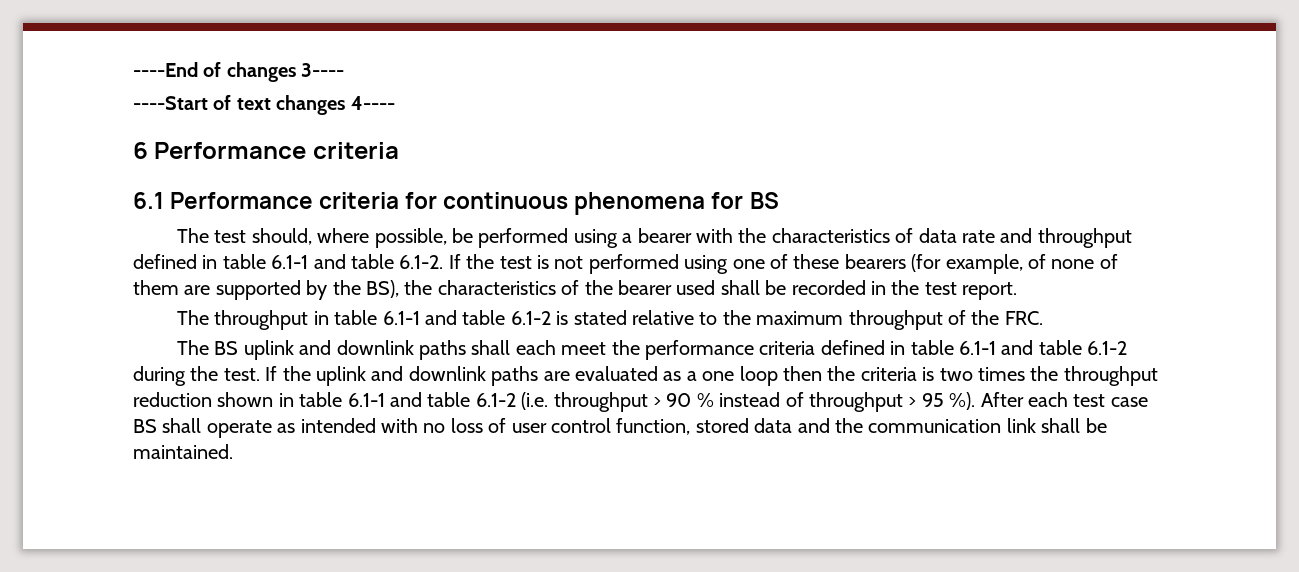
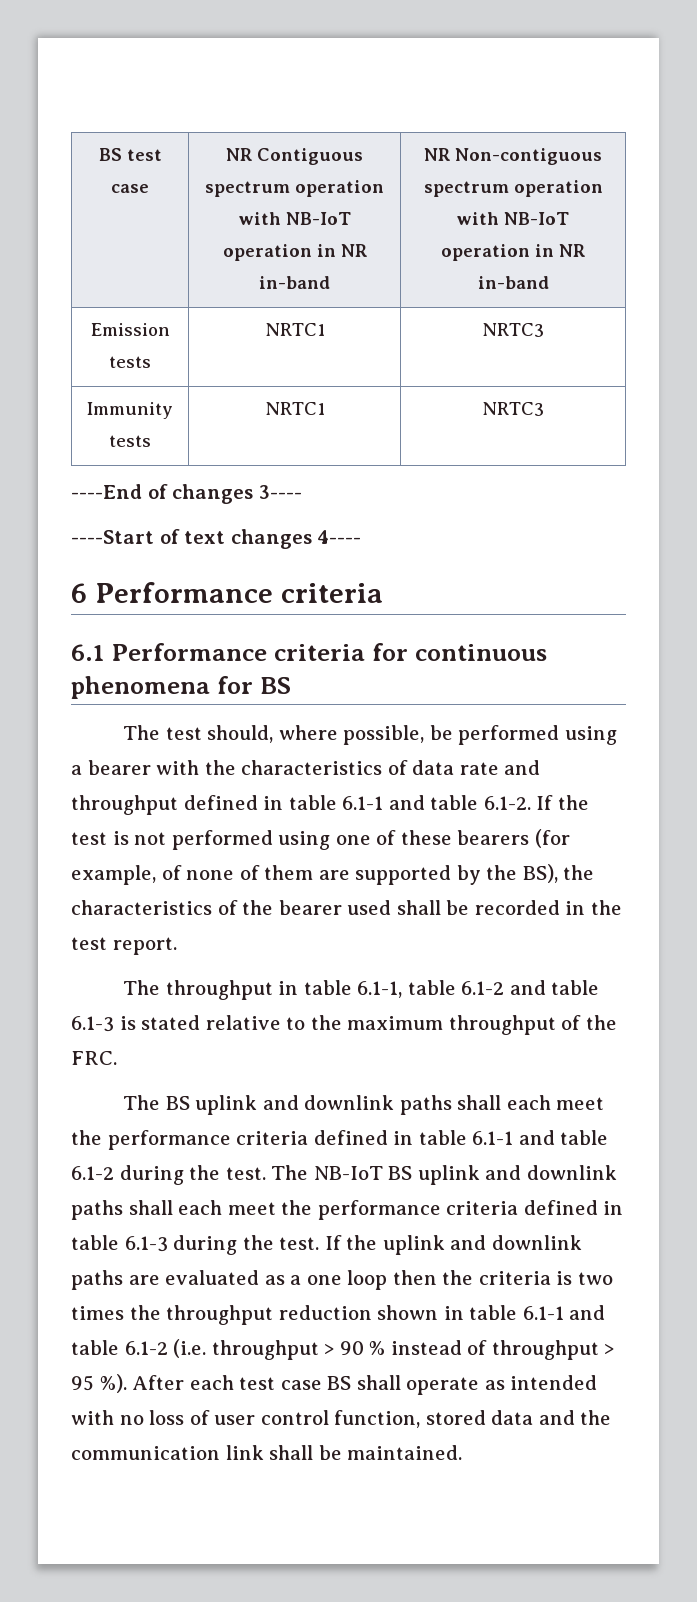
(133, 69) none -> [98,148,162,161] [111,184,149,193] [226,148,363,165] [205,180,384,197] [238,212,351,225] [222,244,368,261] [259,276,330,289] [424,148,602,165] [423,180,603,197] [457,212,569,225] [441,244,586,261] [477,276,549,289] [90,323,170,336] [109,356,151,368] [264,323,325,336] [482,323,544,337] [87,402,173,419] [109,435,151,447] [264,402,325,415] [482,402,544,416] BS test case | NR Contiguous spectrum operation with NB-IoT operation in NR in-band | NR Non-contiguous spectrum operation with NB-IoT operation in NR in-band // Emission tests | NRTC1 | NRTC3 // Immunity tests | NRTC1 | NRTC3 //
[382,310,551,325] 6.1-1 and table 6.1-2 -> [357,980,600,998] [71,1016,114,1032] 6.1-1, table 6.1-2 and table 6.1-3
(260, 374) none -> [271,1165,617,1185] [71,1200,624,1220] [71,1235,320,1255] The NB-IoT BS uplink and downlink paths shall each meet the performance criteria defined in table 6.1-3 during the test.

